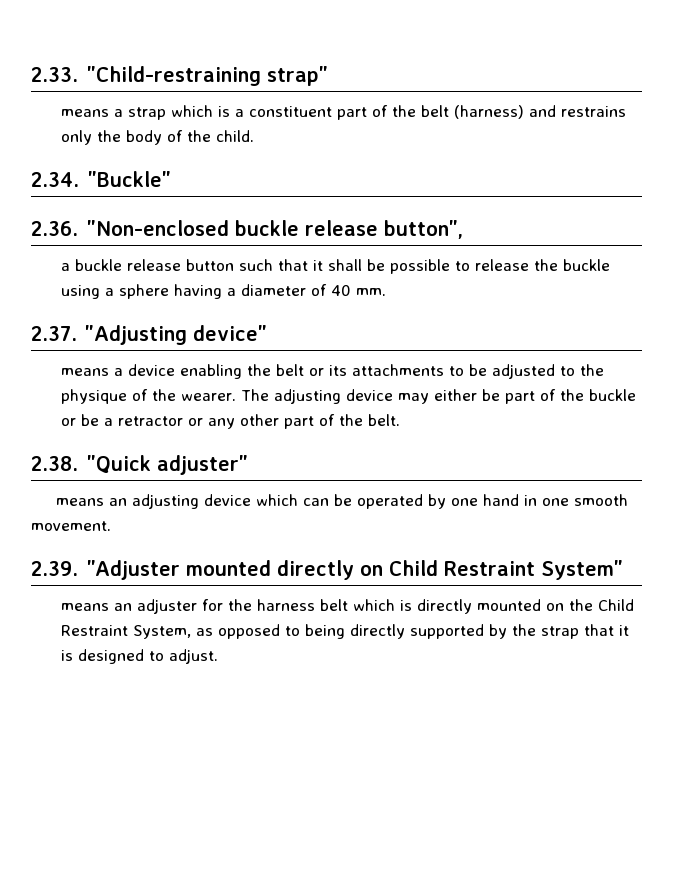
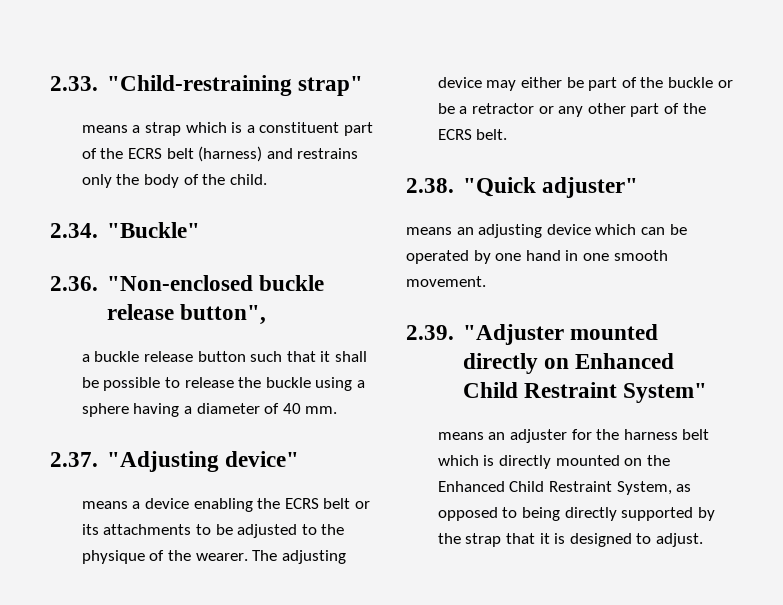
(417, 111) none -> [127,148,162,159] ECRS
(272, 370) none -> [284,498,319,509] ECRS
(364, 420) none -> [437,129,472,140] ECRS
(384, 570) none -> [574,353,674,369] Enhanced
(594, 605) none -> [437,481,505,492] Enhanced

